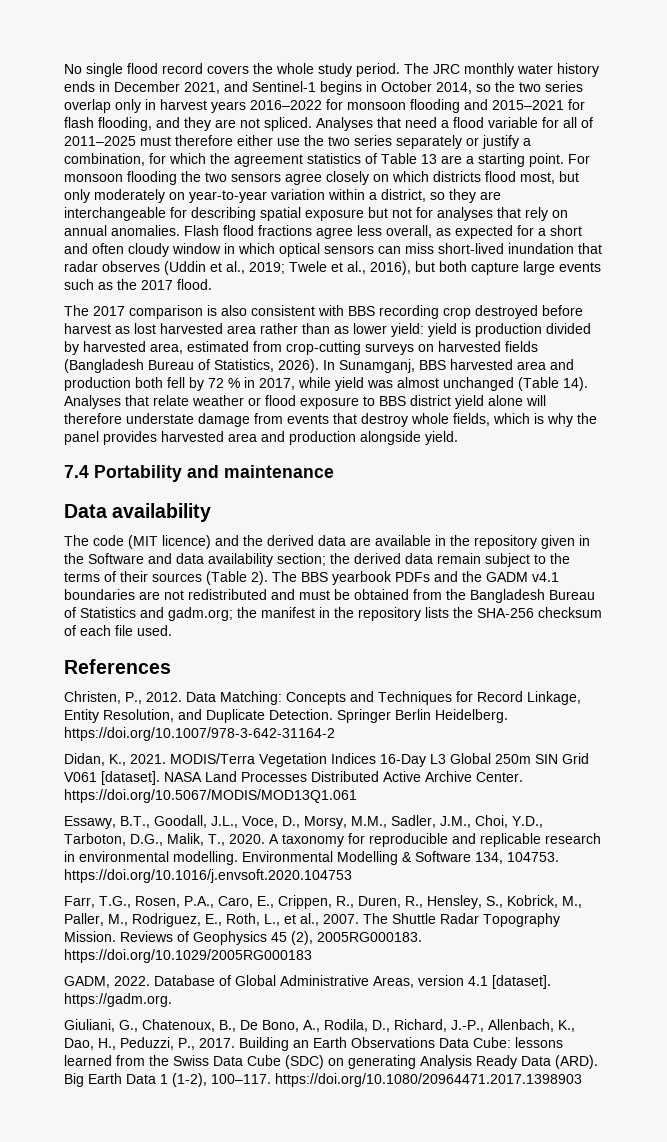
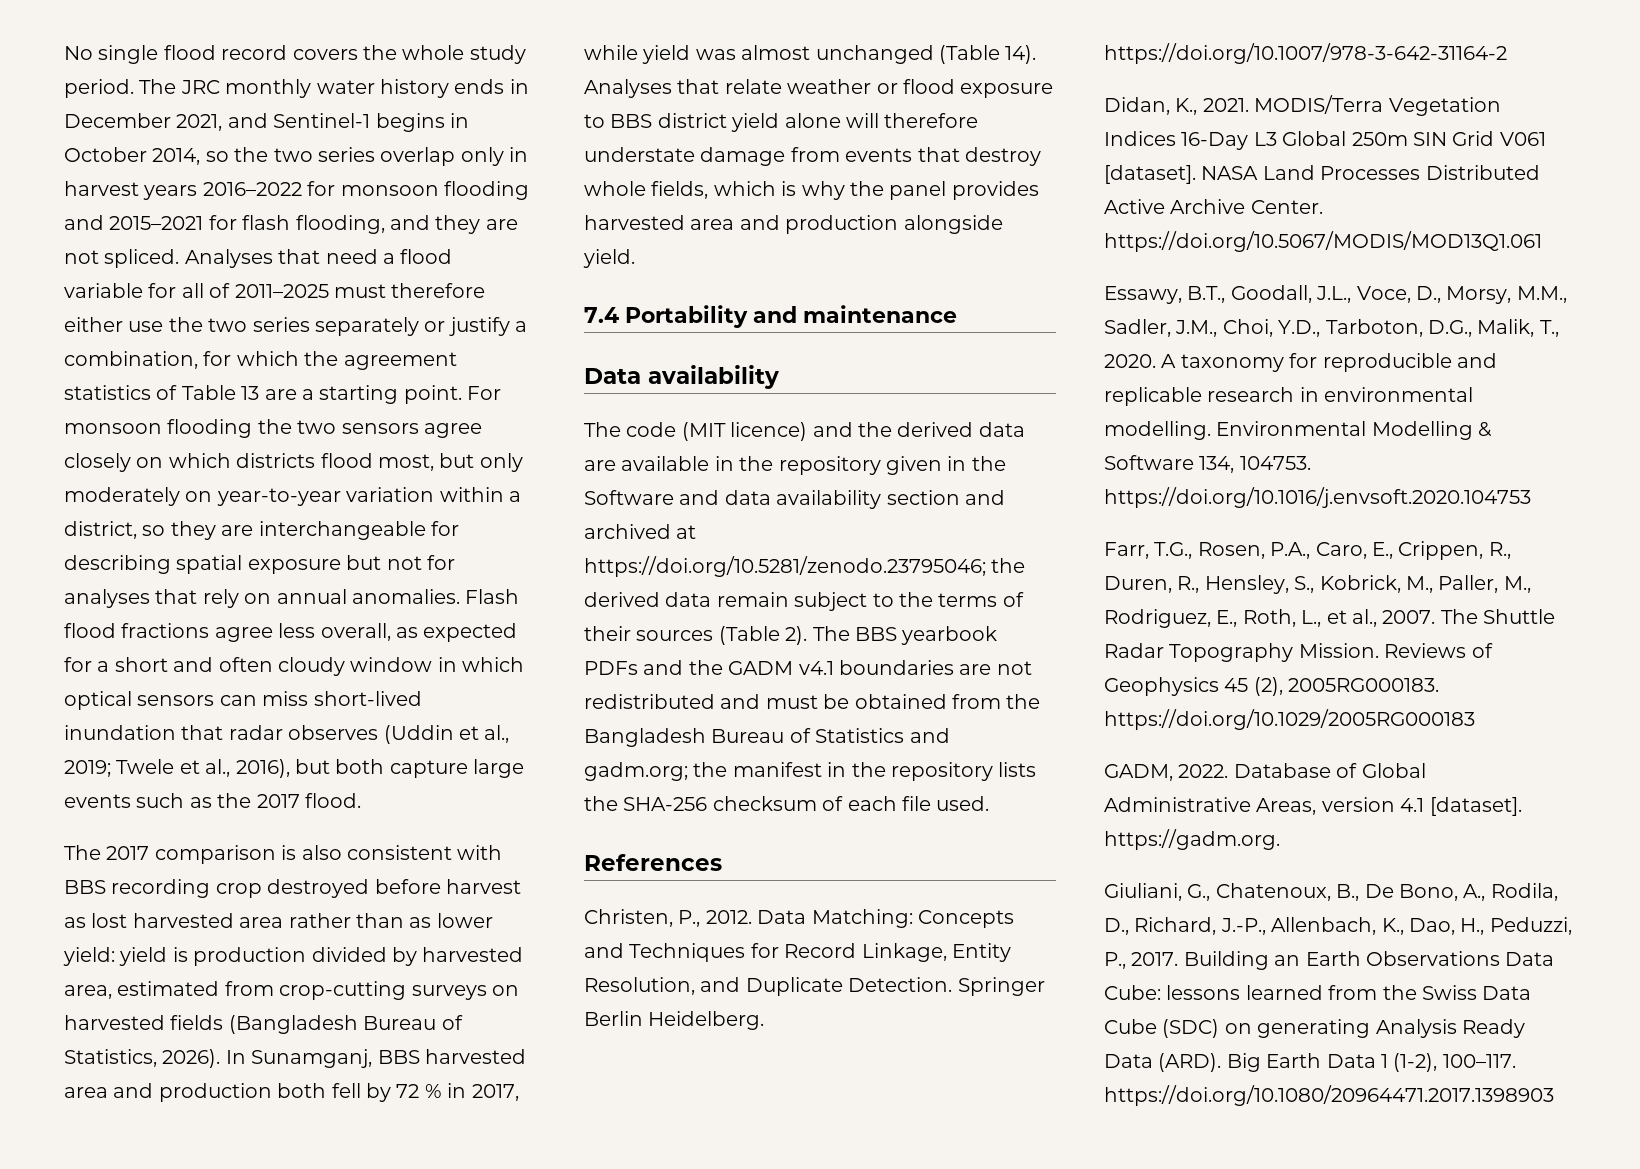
[277,553,326,566] section; -> [886,490,1005,505] [584,524,697,539] [584,556,986,577] section and archived at https://doi.org/10.5281/zenodo.23795046;

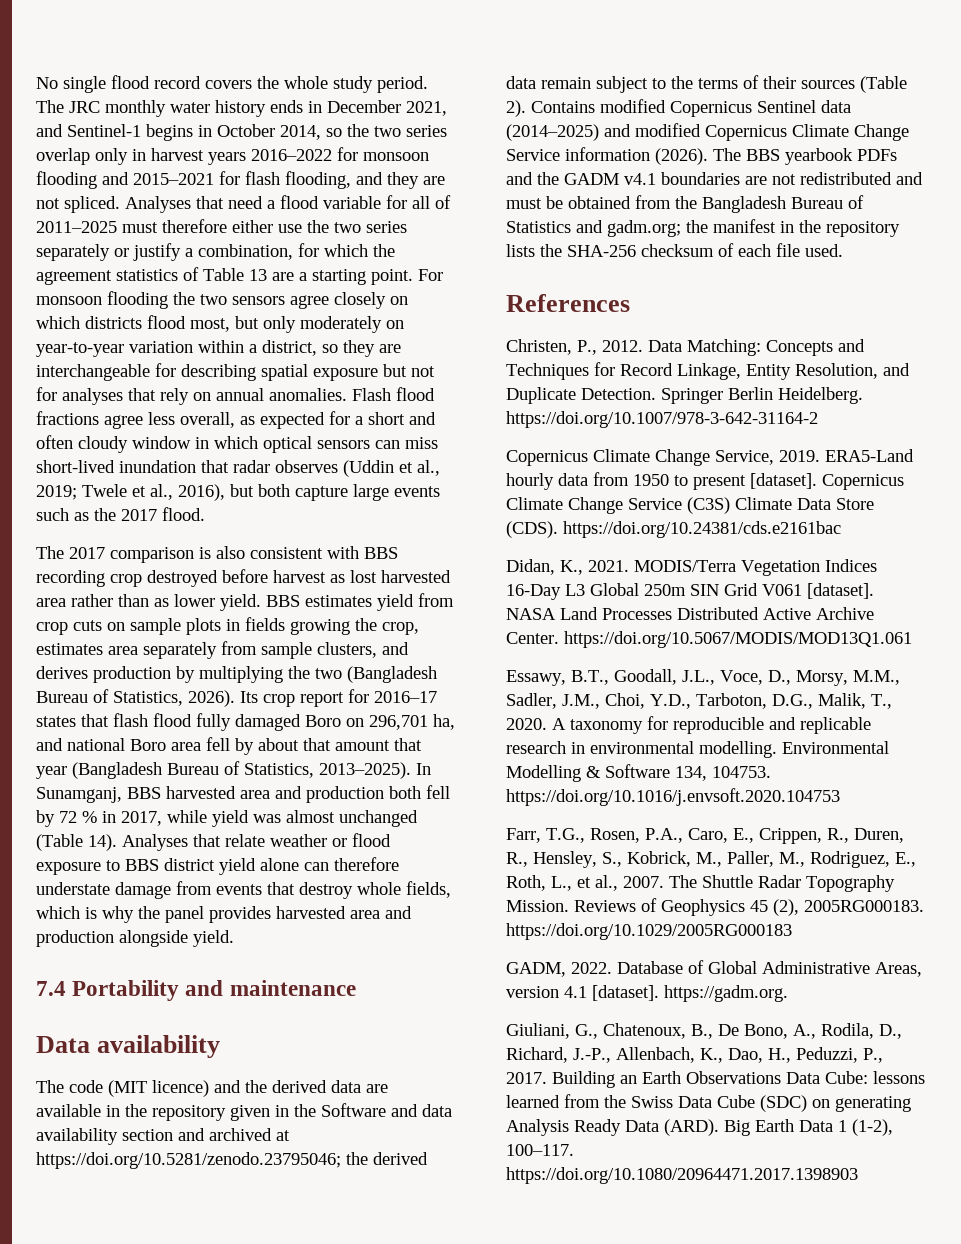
[63,947,524,966] [64,981,519,1000] [64,1015,224,1030] yield: yield is production divided by harvested area, estimated from crop-cutting surveys on harvested fields -> [220,593,454,611] [36,617,419,635] [36,641,409,659] [36,666,342,683] yield. BBS estimates yield from crop cuts on sample plots in fields growing the crop, estimates area separately from sample clusters, and derives production by multiplying the two
(221, 1058) none -> [240,689,437,707] [36,713,455,731] [36,737,422,755] [36,761,411,779] Its crop report for 2016–17 states that flash flood fully damaged Boro on 296,701 ha, and national Boro area fell by about that amount that year (Bangladesh Bureau of Statistics, 2013–2025).
[846,113,879,128] will -> [304,862,329,871] can
(808, 635) none -> [531,99,851,117] [506,123,909,141] [506,147,708,165] Contains modified Copernicus Sentinel data (2014–2025) and modified Copernicus Climate Change Service information (2026).
(1507, 53) none -> [506,449,914,466] [506,472,904,490] [506,497,874,514] [506,521,841,538] // Copernicus Climate Change Service, 2019. ERA5-Land hourly data from 1950 to present [dataset]. Copernicus Climate Change Service (C3S) Climate Data Store (CDS). https://doi.org/10.24381/cds.e2161bac

